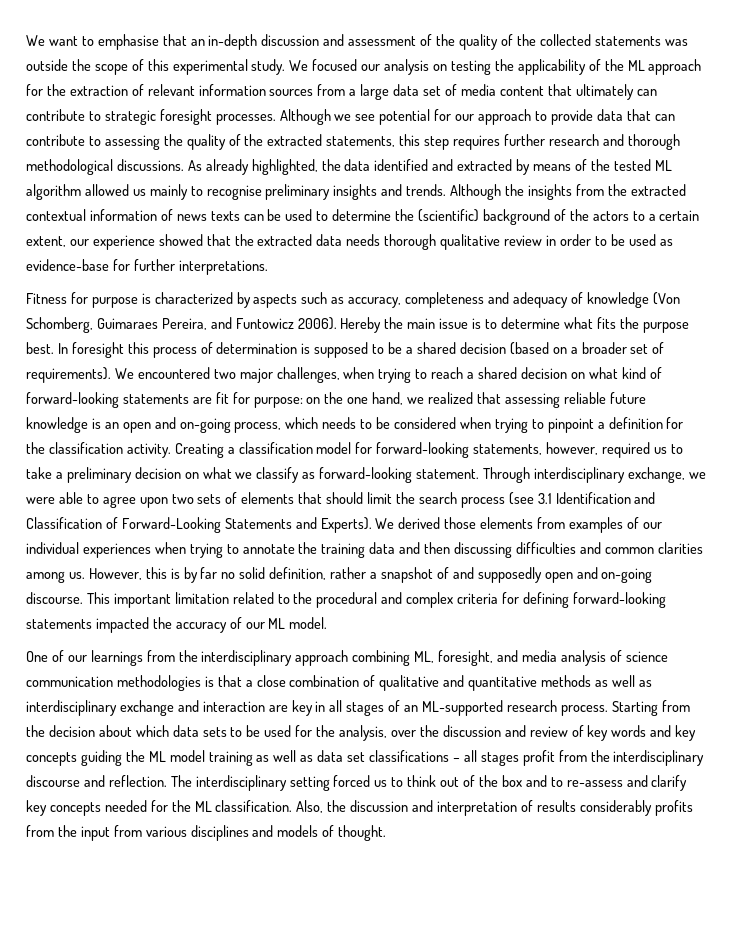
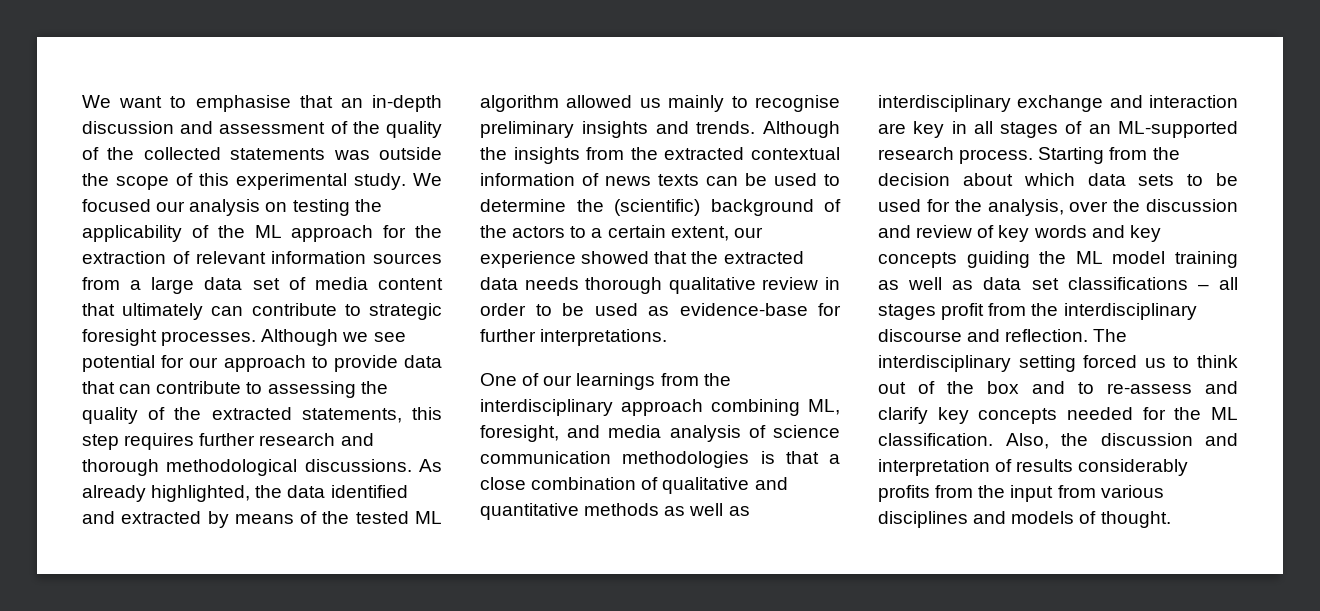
[26,292,680,308] [26,317,689,333] [26,342,665,358] [26,367,662,383] [26,392,646,408] [26,417,684,433] [26,442,683,458] [26,467,706,483] [26,492,656,508] [26,517,662,533] [26,542,703,558] [26,567,653,583] [26,592,666,608] [26,617,328,633] // Fitness for purpose is characterized by aspects such as accuracy, completeness and adequacy of knowledge (Von Schomberg, Guimaraes Pereira, and Funtowicz 2006). Hereby the main issue is to determine what fits the purpose best. In foresight this process of determination is supposed to be a shared decision (based on a broader set of requirements). We encountered two major challenges, when trying to reach a shared decision on what kind of forward-looking statements are fit for purpose: on the one hand, we realized that assessing reliable future knowledge is an open and on-going process, which needs to be considered when trying to pinpoint a definition for the classification activity. Creating a classification model for forward-looking statements, however, required us to take a preliminary decision on what we classify as forward-looking statement. Through interdisciplinary exchange, we were able to agree upon two sets of elements that should limit the search process (see 3.1 Identification and Classification of Forward-Looking Statements and Experts). We derived those elements from examples of our individual experiences when trying to annotate the training data and then discussing difficulties and common clarities among us. However, this is by far no solid definition, rather a snapshot of and supposedly open and on-going discourse. This important limitation related to the procedural and complex criteria for defining forward-looking statements impacted the accuracy of our ML model. -> (668, 337) none

